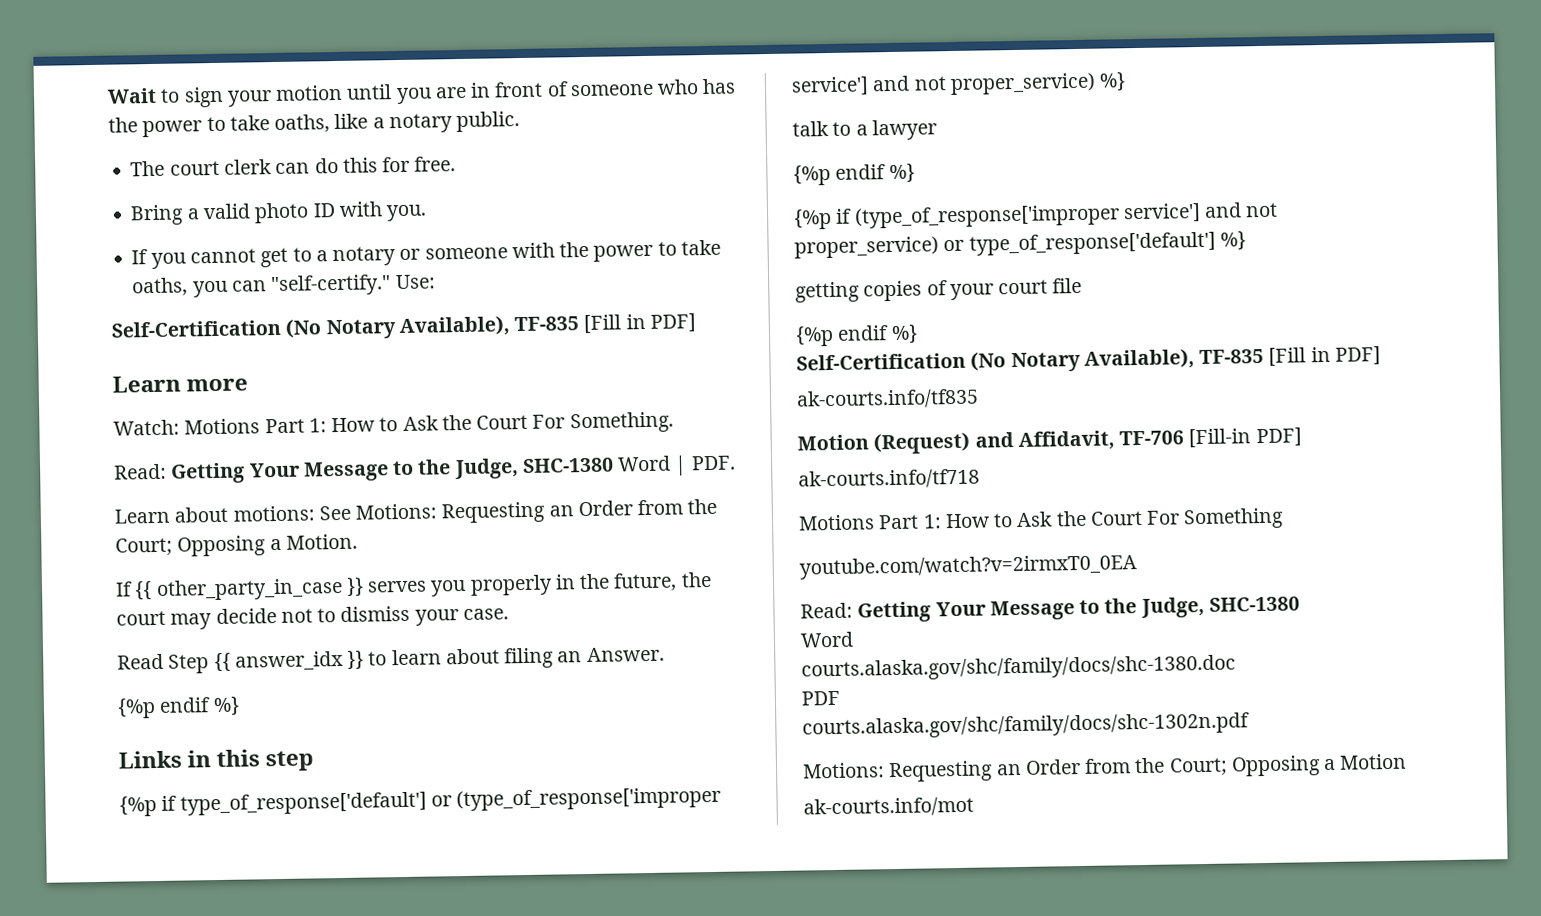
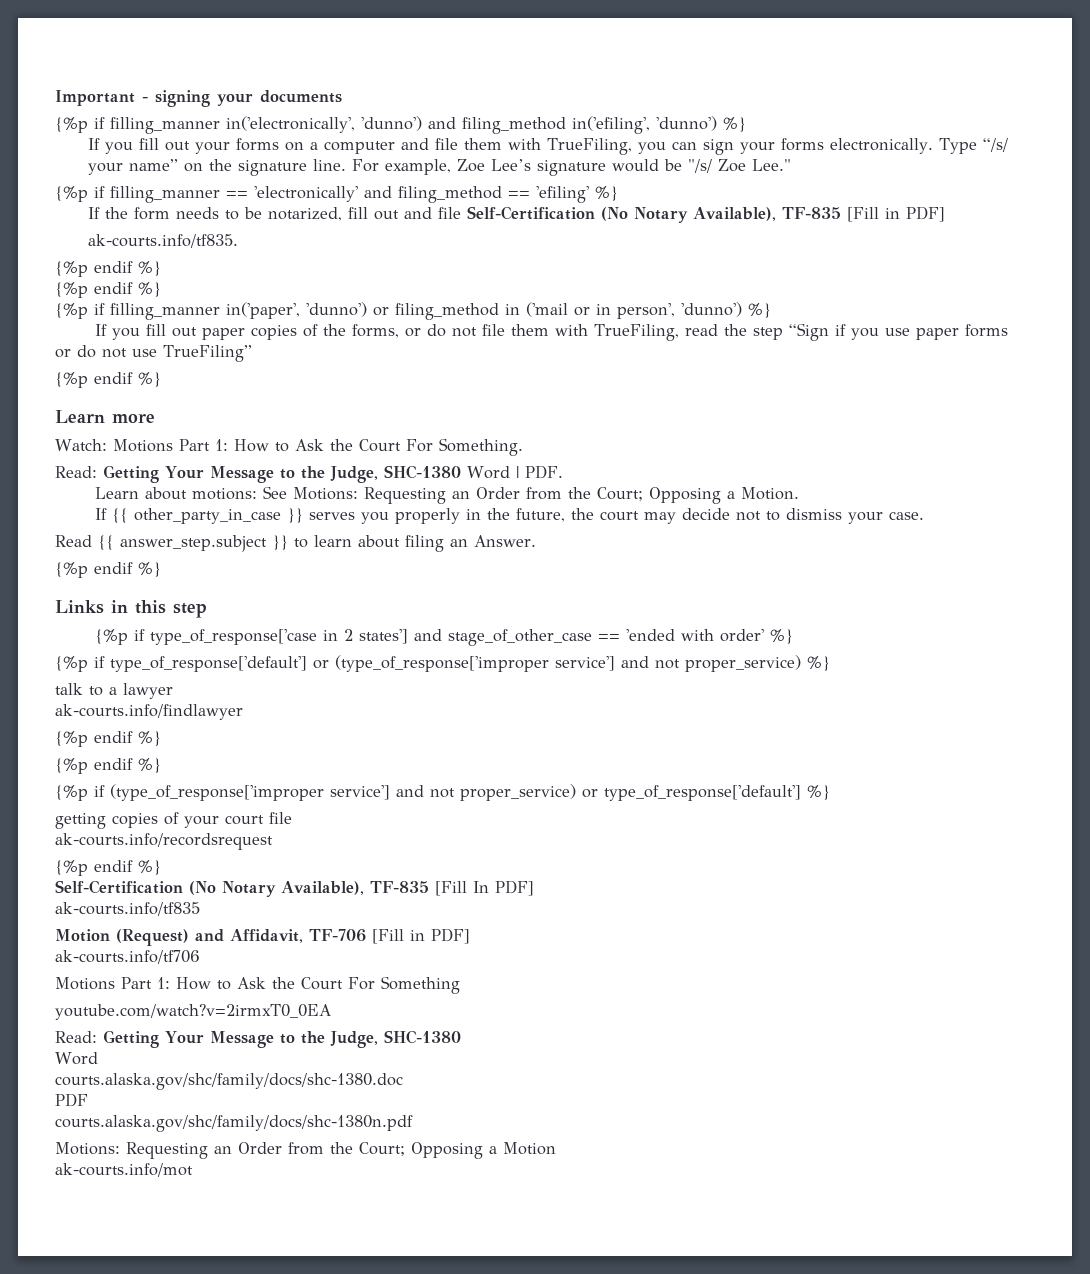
[107,78,737,108] [108,111,521,138] [130,156,457,177] [130,201,428,226] [131,239,721,270] [131,274,436,298] [111,313,696,340] Wait to sign your motion until you are in front of someone who has the power to take oaths, like a notary public. // The court clerk can do this for free. // Bring a valid photo ID with you. // If you cannot get to a notary or someone with the power to take oaths, you can "self-certify." Use: // Self-Certification (No Notary Available), TF-835 [Fill in PDF] -> [55,90,342,107] [55,116,746,134] [87,138,1008,155] [87,159,791,176] [55,186,618,203] [87,206,945,223] [87,234,238,248] [55,261,161,277] [55,282,161,298] [55,302,771,320] [95,323,1009,341] [55,345,252,362] [55,372,161,388] Important - signing your documents // {%p if filling_manner in('electronically', 'dunno') and filing_method in('efiling', 'dunno') %} // If you fill out your forms on a computer and file them with TrueFiling, you can sign your forms electronically. Type “/s/ your name” on the signature line. For example, Zoe Lee’s signature would be "/s/ Zoe Lee." // {%p if filling_manner == 'electronically' and filing_method == 'efiling' %} // If the form needs to be notarized, fill out and file Self-Certification (No Notary Available), TF-835 [Fill in PDF] // ak-courts.info/tf835. // {%p endif %} // {%p endif %} // {%p if filling_manner in('paper', 'dunno') or filing_method in ('mail or in person', 'dunno') %} // If you fill out paper copies of the forms, or do not file them with TrueFiling, read the step “Sign if you use paper forms or do not use TrueFiling” // {%p endif %}
[168,650,344,674] Step {{ answer_idx -> [98,535,267,552] {{ answer_step.subject
(316, 761) none -> [95,629,794,646] // {%p if type_of_response['case in 2 states'] and stage_of_other_case == 'ended with order' %}
(937, 130) none -> [55,704,243,720] [55,731,161,747] // ak-courts.info/findlawyer // {%p endif %}
(1083, 285) none -> [55,833,273,850] // ak-courts.info/recordsrequest
[1310,346,1331,363] in -> [472,881,489,893] In
[1188,427,1302,449] [798,468,980,490] [Fill-in PDF] // ak-courts.info/tf718 -> [372,928,470,944] [55,950,200,964] [Fill in PDF] // ak-courts.info/tf706
[802,712,1250,740] courts.alaska.gov/shc/family/docs/shc-1302n.pdf -> [55,1115,413,1132] courts.alaska.gov/shc/family/docs/shc-1380n.pdf

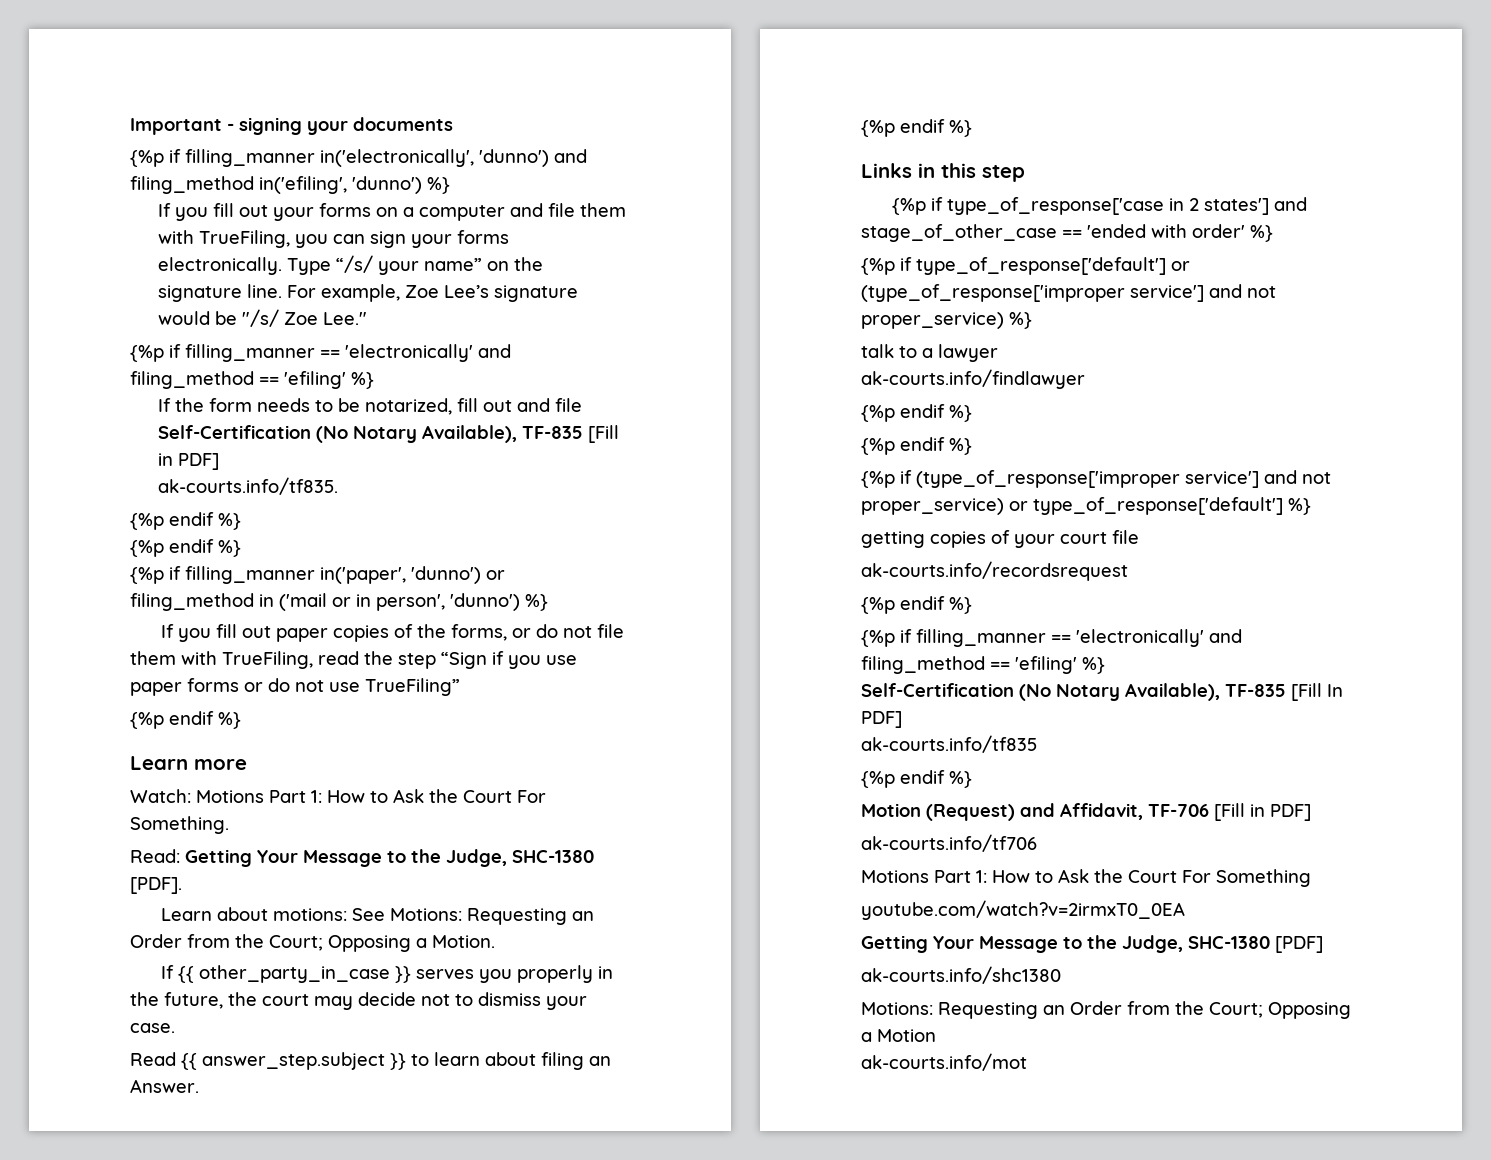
[466,465,563,479] Word | PDF. -> [130,877,182,894] [PDF].
(161, 867) none -> [861,629,1242,647] [861,656,1105,674] // {%p if filling_manner == 'electronically' and filing_method == 'efiling' %}
(200, 909) none -> [861,770,972,788] // {%p endif %}
[55,1030,461,1048] [55,1052,98,1065] [55,1073,403,1090] [55,1093,88,1107] [55,1115,413,1132] Read: Getting Your Message to the Judge, SHC-1380 // Word // courts.alaska.gov/shc/family/docs/shc-1380.doc // PDF // courts.alaska.gov/shc/family/docs/shc-1380n.pdf -> [861,935,1323,953] [861,966,1061,984] Getting Your Message to the Judge, SHC-1380 [PDF] // ak-courts.info/shc1380

